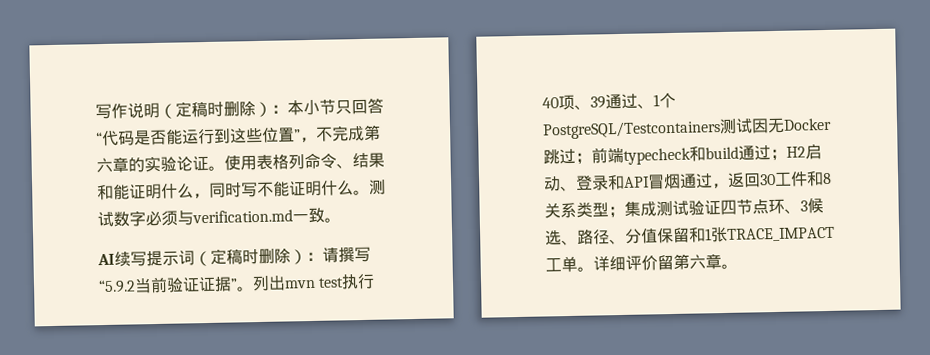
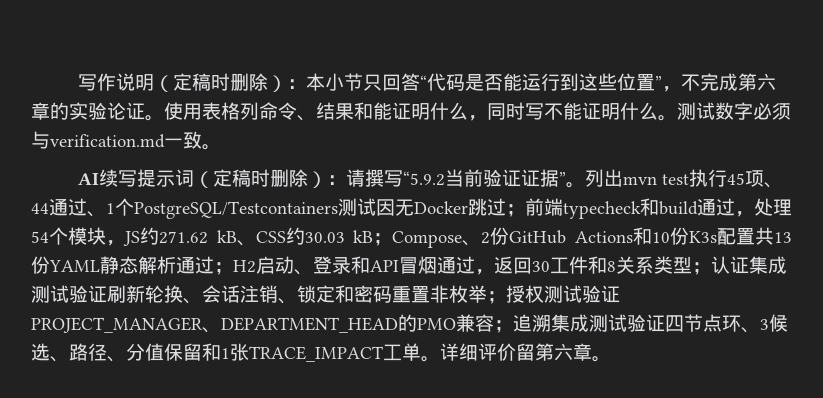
[542,94,606,111] 40项、39 -> [726,170,783,188] [31,203,49,214] 45项、44
(771, 153) none -> [735,198,792,217] [31,227,792,248] [31,256,214,274] ，处理54个模块，JS约271.62 kB、CSS约30.03 kB；Compose、2份GitHub Actions和10份K3s配置共13份YAML静态解析通过
(625, 212) none -> [711,256,787,274] [31,285,620,304] [31,314,551,333] 认证集成测试验证刷新轮换、会话注销、锁定和密码重置非枚举；授权测试验证PROJECT_MANAGER、DEPARTMENT_HEAD的PMO兼容；追溯

